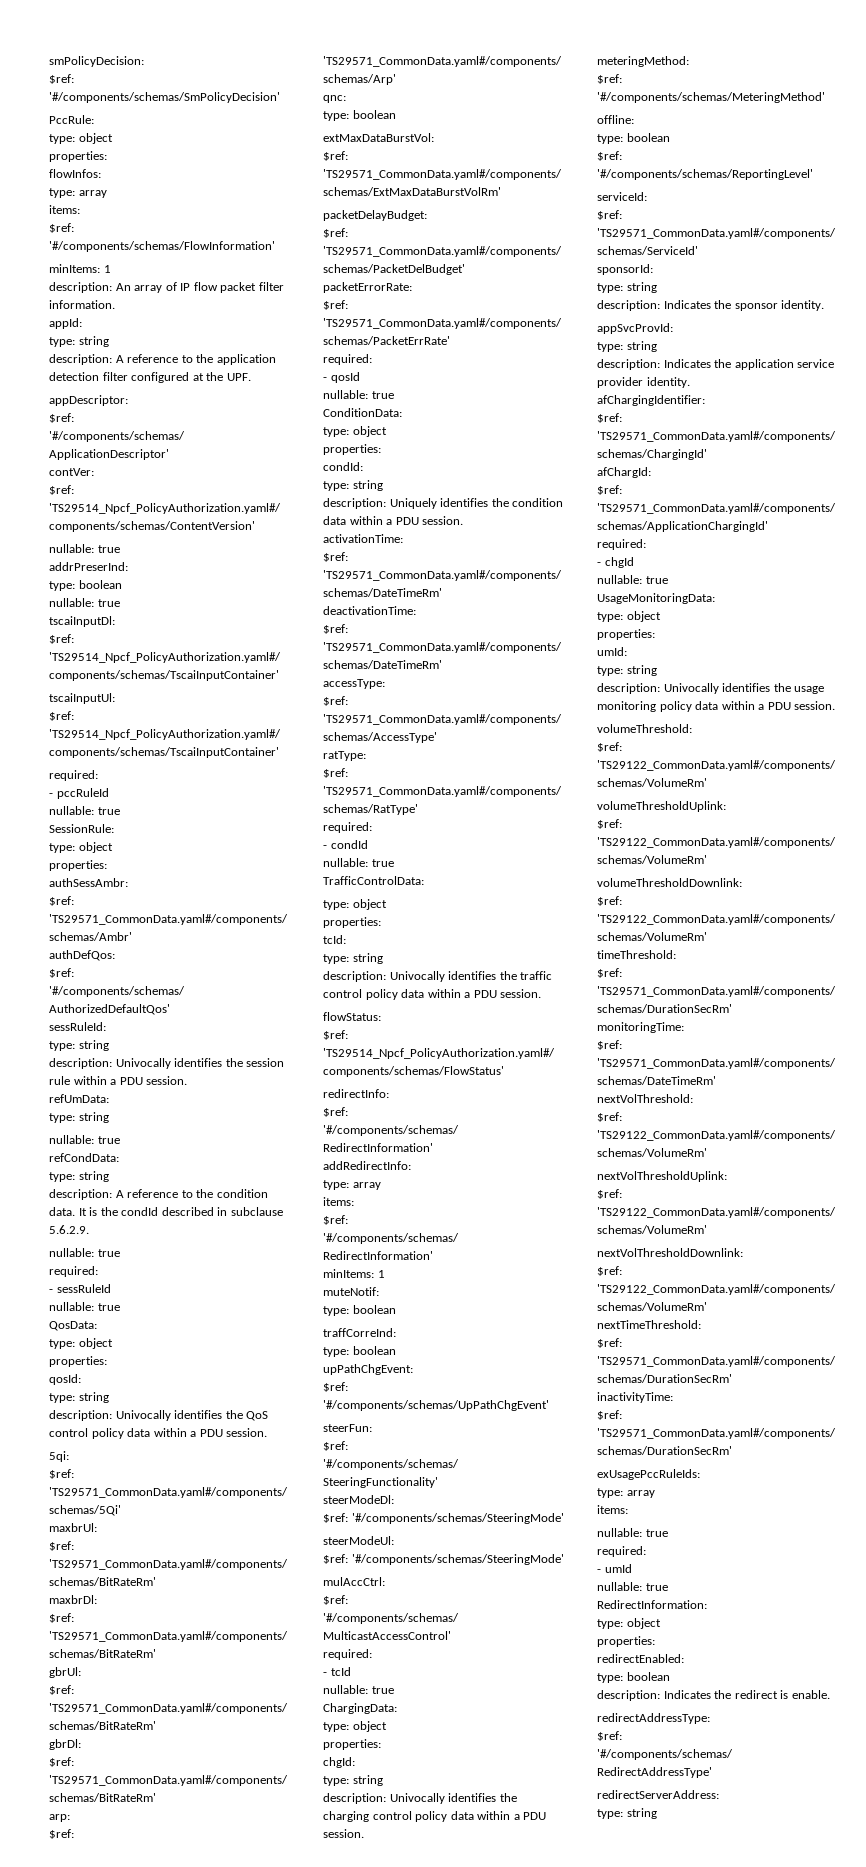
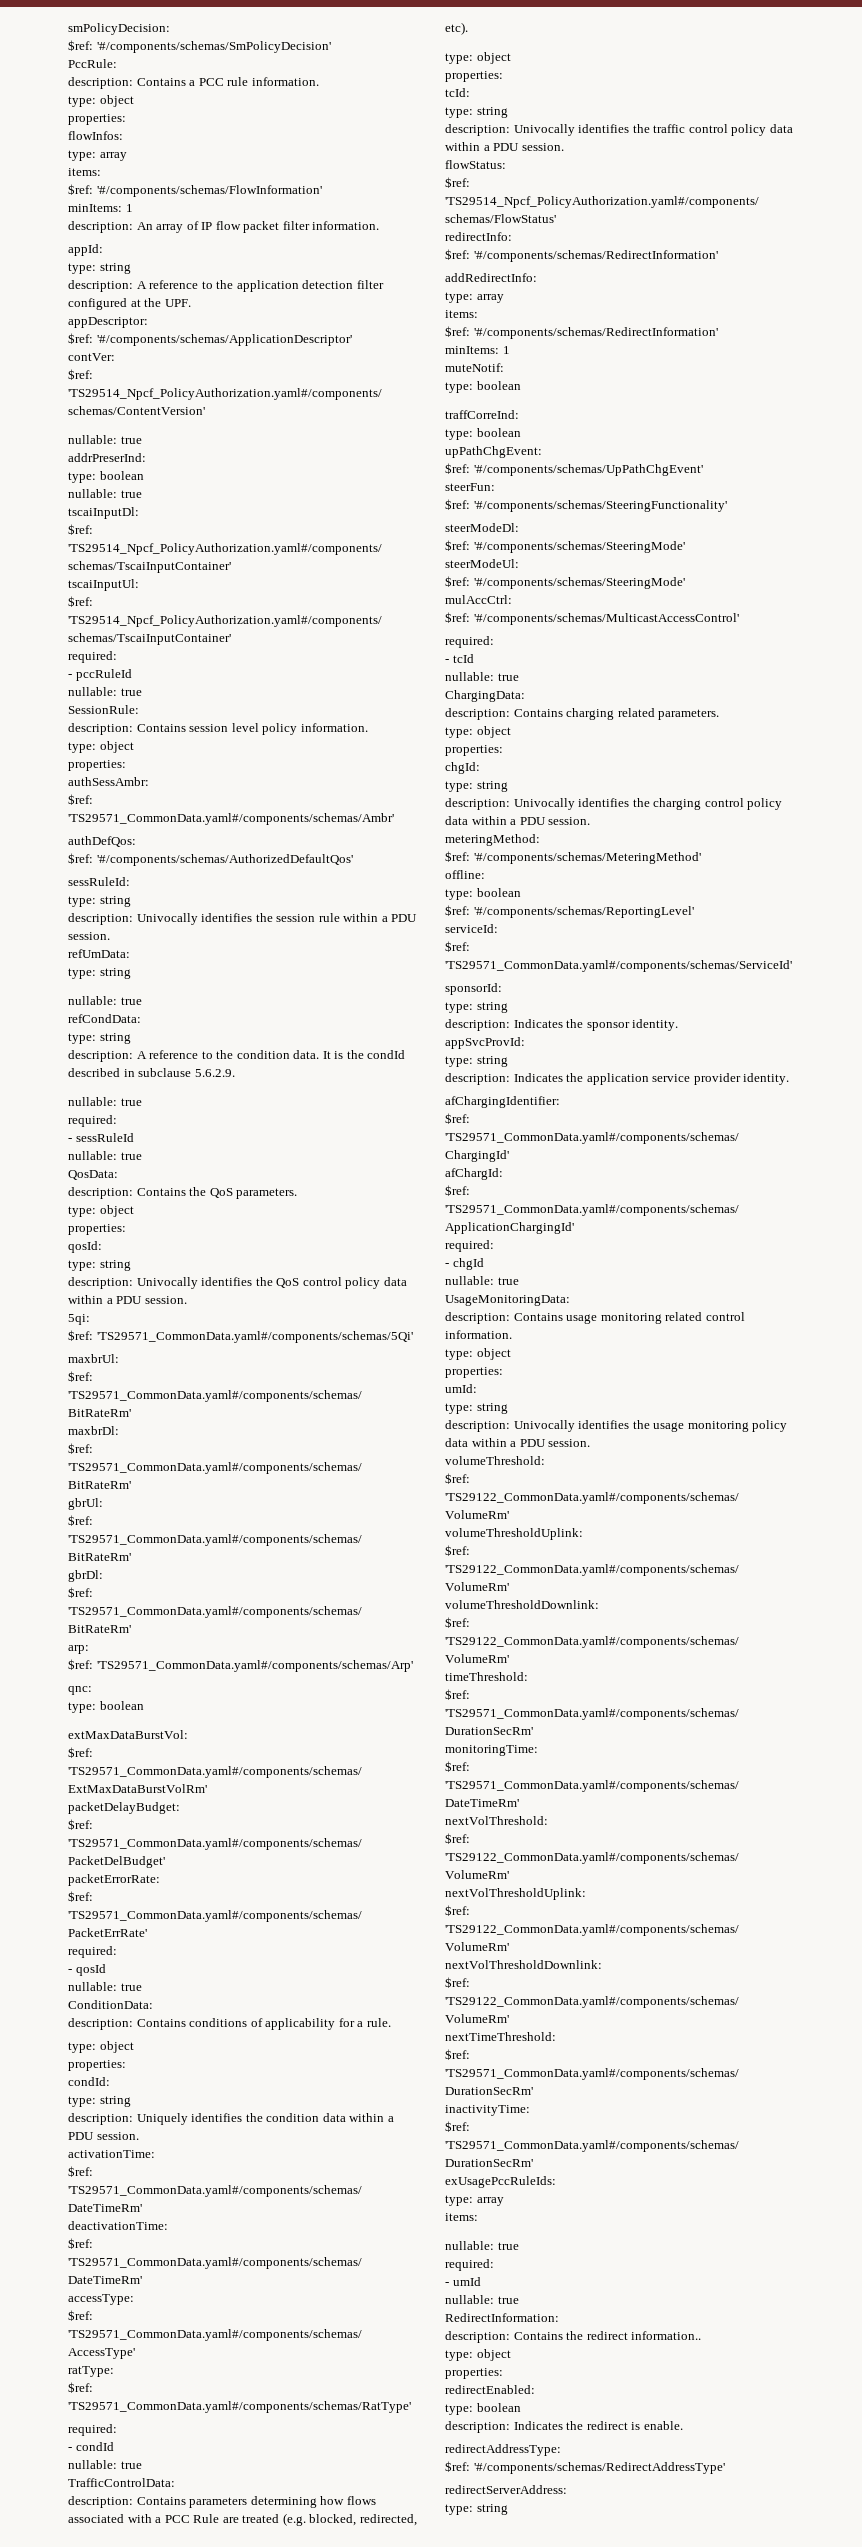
(94, 119) none -> [68,77,319,89] // description: Contains a PCC rule information.
(114, 828) none -> [68,723,368,735] // description: Contains session level policy information.
(97, 1326) none -> [68,1187,298,1199] // description: Contains the QoS parameters.
(402, 412) none -> [68,2018,391,2030] // description: Contains conditions of applicability for a rule.
(424, 880) none -> [68,2496,376,2508] [68,2513,417,2526] [445,22,468,35] // description: Contains parameters determining how flows associated with a PCC Rule are treated (e.g. blocked, redirected, etc).
(397, 1708) none -> [445,708,720,720] // description: Contains charging related parameters.
(715, 598) none -> [445,1312,745,1324] [445,1330,512,1339] // description: Contains usage monitoring related control information.
(707, 1604) none -> [445,2331,702,2343] // description: Contains the redirect information..

